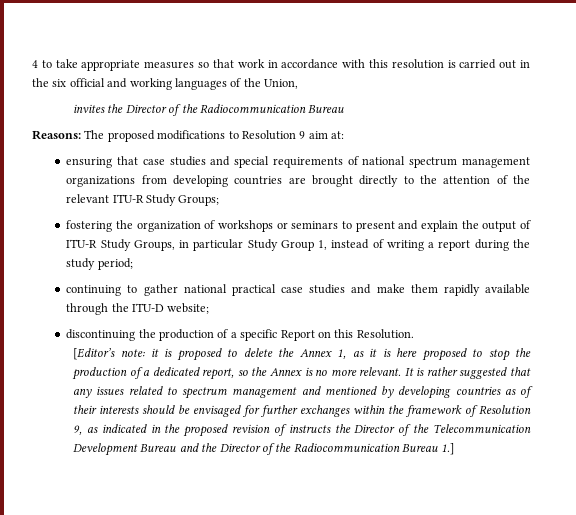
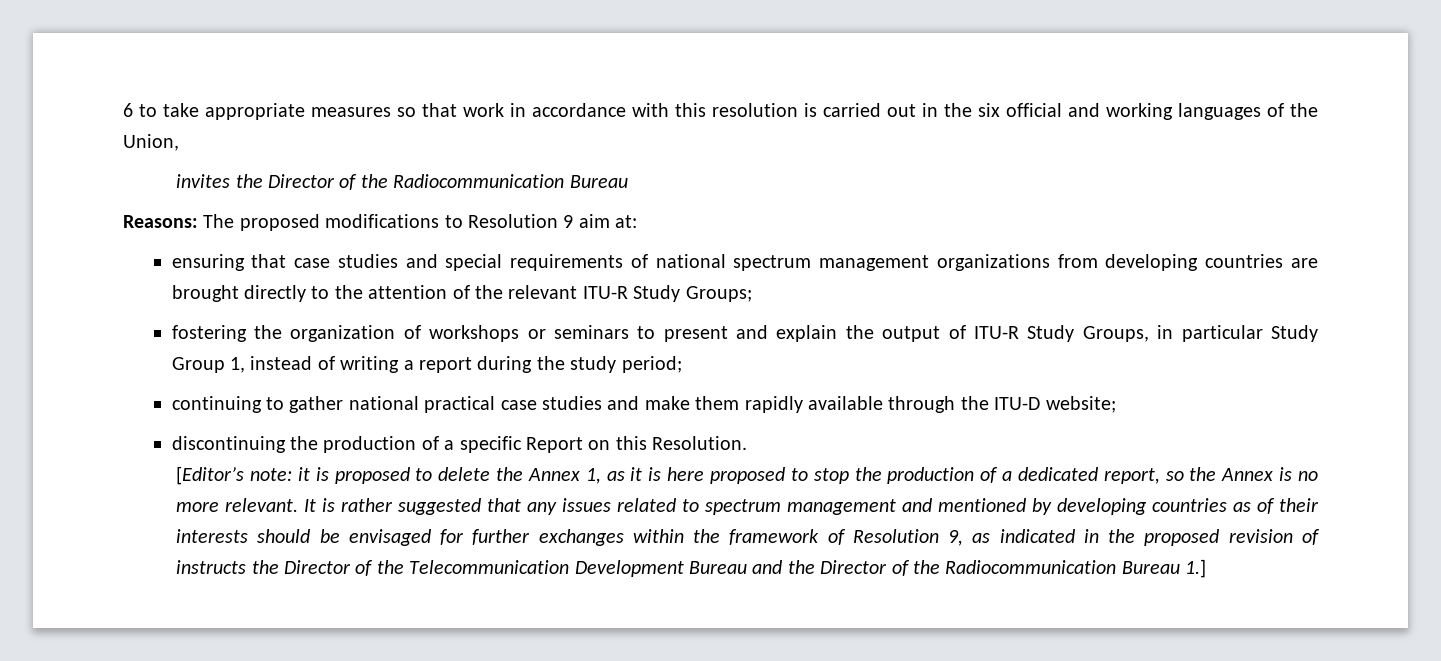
[32,60,38,68] 4 -> [123,103,133,117] 6

